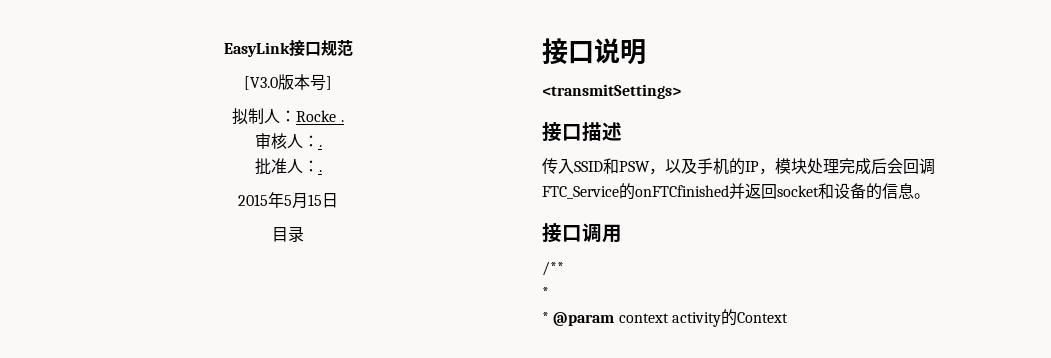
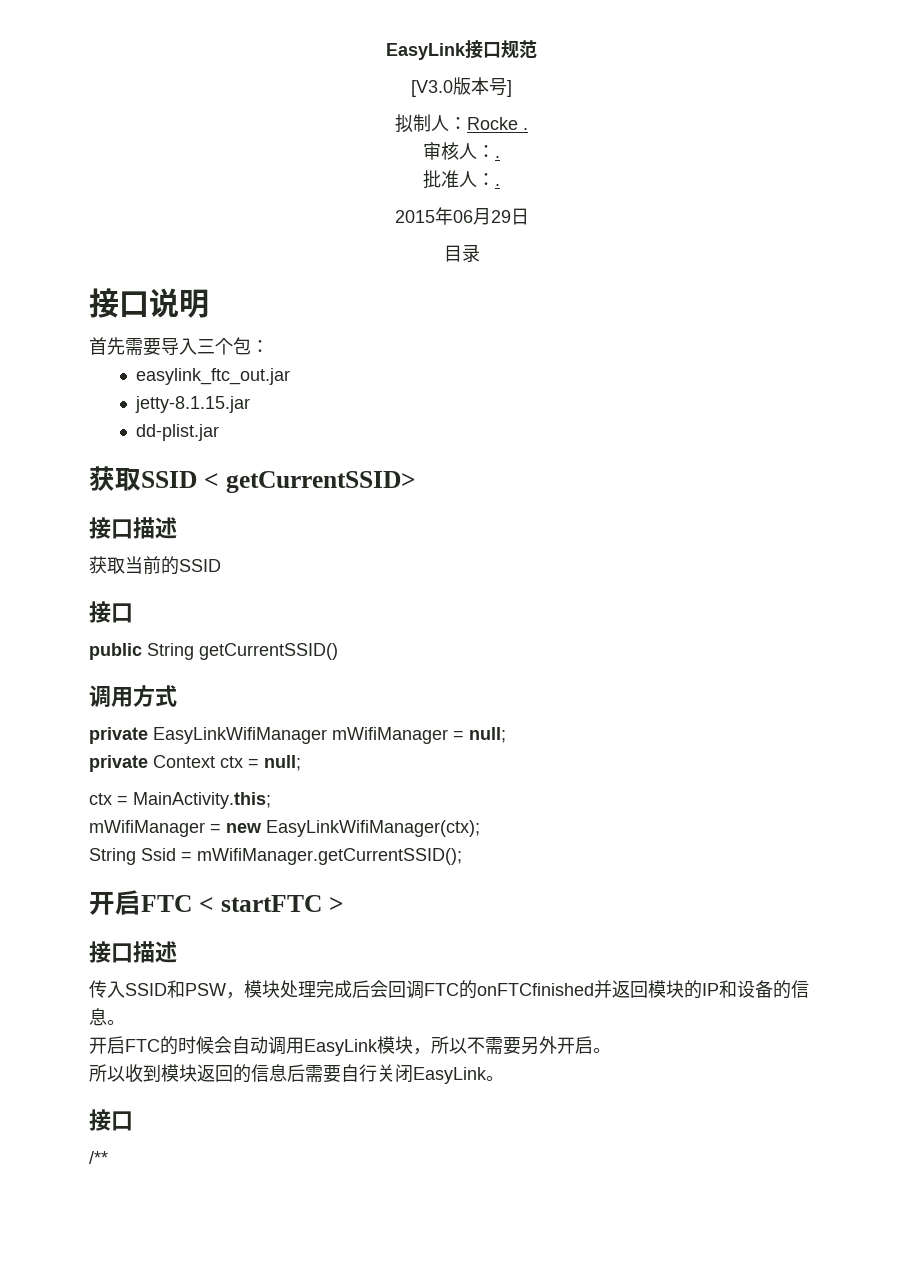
[284,193,322,209] 5月15 -> [452,208,511,225] 06月29
[542,84,681,99] <transmitSettings> -> [89,337,269,356] [135,368,290,385] [134,396,250,413] [135,424,219,441] [89,466,416,493] [89,517,177,539] [89,556,221,575] [89,601,133,623] [89,643,338,660] [89,685,177,708] [89,727,506,744] [89,755,301,772] [89,792,271,809] [89,820,480,837] [89,848,462,865] [89,890,344,915] 首先需要导入三个包： // easylink_ftc_out.jar // jetty-8.1.15.jar // dd-plist.jar // 获取SSID < getCurrentSSID> // 接口描述 // 获取当前的SSID // 接口 // public String getCurrentSSID() // 调用方式 // private EasyLinkWifiManager mWifiManager = null; // private Context ctx = null; // ctx = MainActivity.this; // mWifiManager = new EasyLinkWifiManager(ctx); // String Ssid = mWifiManager.getCurrentSSID(); // 开启FTC < startFTC >
[665,158,775,175] 以及手机的IP， -> (244, 995) none
[542,186,619,199] FTC_Service -> [424,983,459,996] FTC
[777,185,819,197] socket -> [648,980,719,999] 模块的IP
[542,223,622,243] // 接口调用 -> [89,1036,611,1056] [89,1064,504,1084] [89,1109,133,1131] // 开启FTC的时候会自动调用EasyLink模块，所以不需要另外开启。 // 所以收到模块返回的信息后需要自行关闭EasyLink。 // 接口
[542,287,549,298] [542,309,788,327] // * // * @param context activity的Context -> (108, 1157) none

